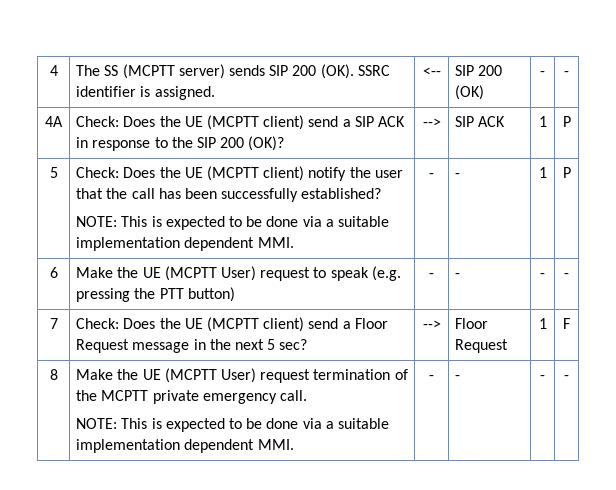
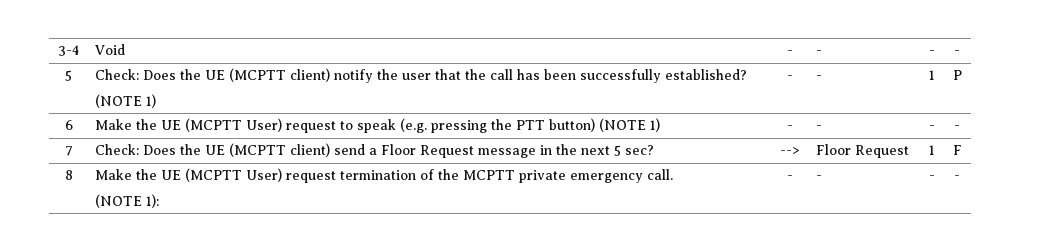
[49,65,58,76] [76,64,390,79] [76,86,215,100] [422,67,441,76] [455,65,503,76] [455,85,485,100] [540,71,545,76] [564,71,569,76] [45,116,63,127] [76,115,405,130] [76,136,285,151] [422,118,441,127] [455,116,506,127] [538,116,547,127] [562,116,571,127] 4 | The SS (MCPTT server) sends SIP 200 (OK). SSRC identifier is assigned. | <-- | SIP 200 (OK) | - | - // 4A | Check: Does the UE (MCPTT client) send a SIP ACK in response to the SIP 200 (OK)? | --> | SIP ACK | 1 | P -> [58,45,79,56] [95,44,126,55] [786,50,793,55] [816,50,823,55] [929,50,935,55] [954,50,960,55] 3-4 | Void | - | - | - | -
[76,216,389,230] [76,237,294,251] NOTE: This is expected to be done via a suitable implementation dependent MMI. -> [95,94,157,108] (NOTE 1)
(235, 294) none -> [599,118,661,132] (NOTE 1)
[76,418,389,432] [76,439,294,453] NOTE: This is expected to be done via a suitable implementation dependent MMI. -> [95,194,160,208] (NOTE 1):

